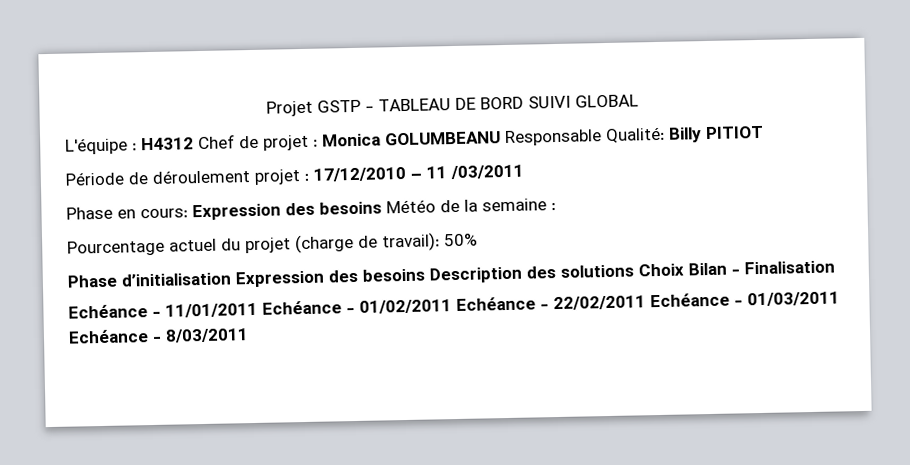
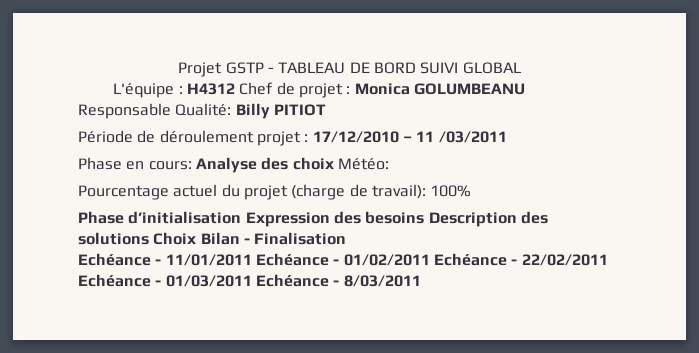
[192,198,556,221] Expression des besoins Météo de la semaine : -> [195,157,389,173] Analyse des choix Météo:
[444,233,478,247] 50% -> [430,185,472,197] 100%

